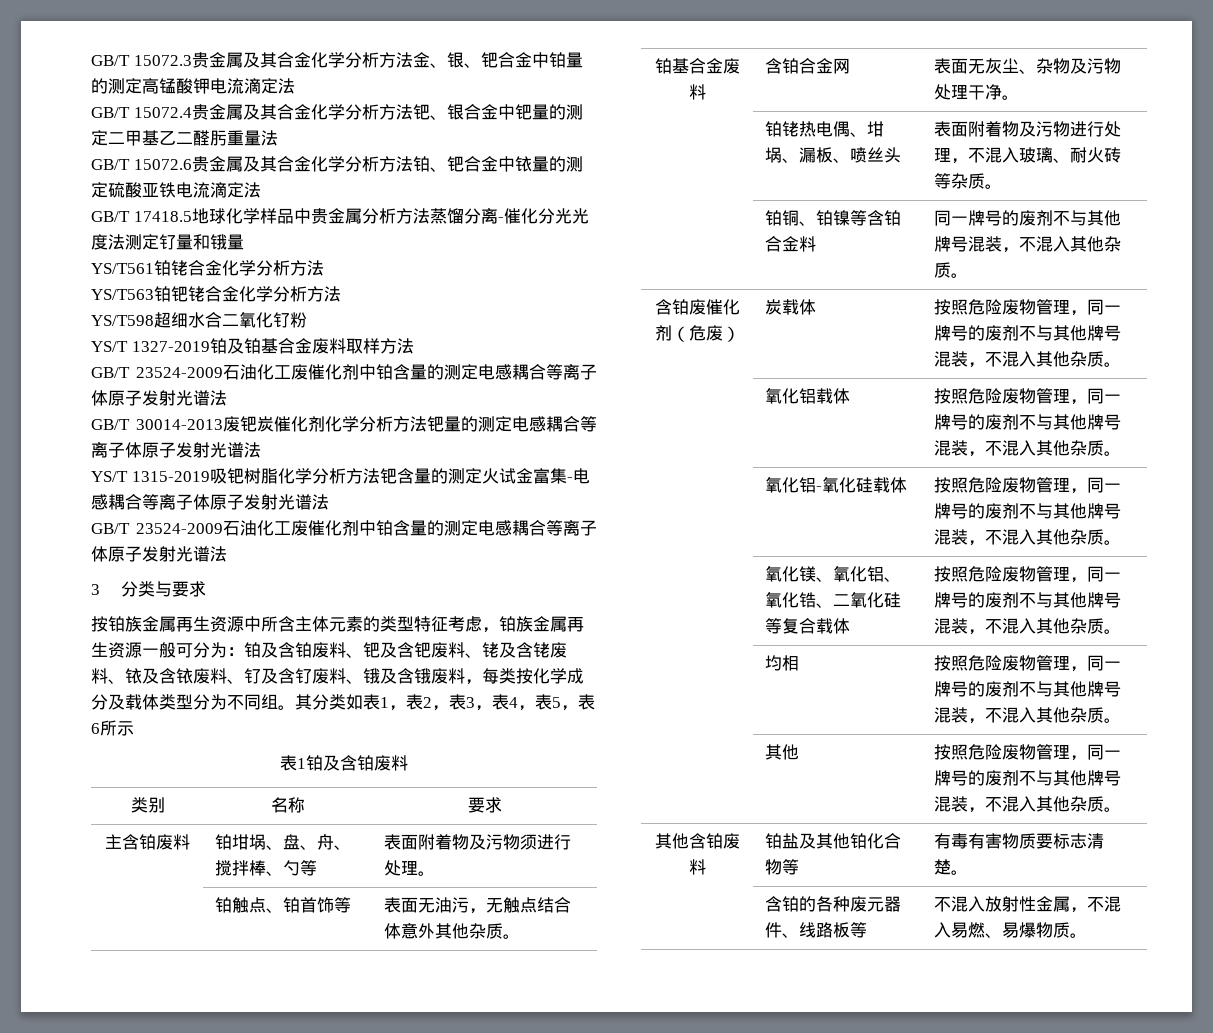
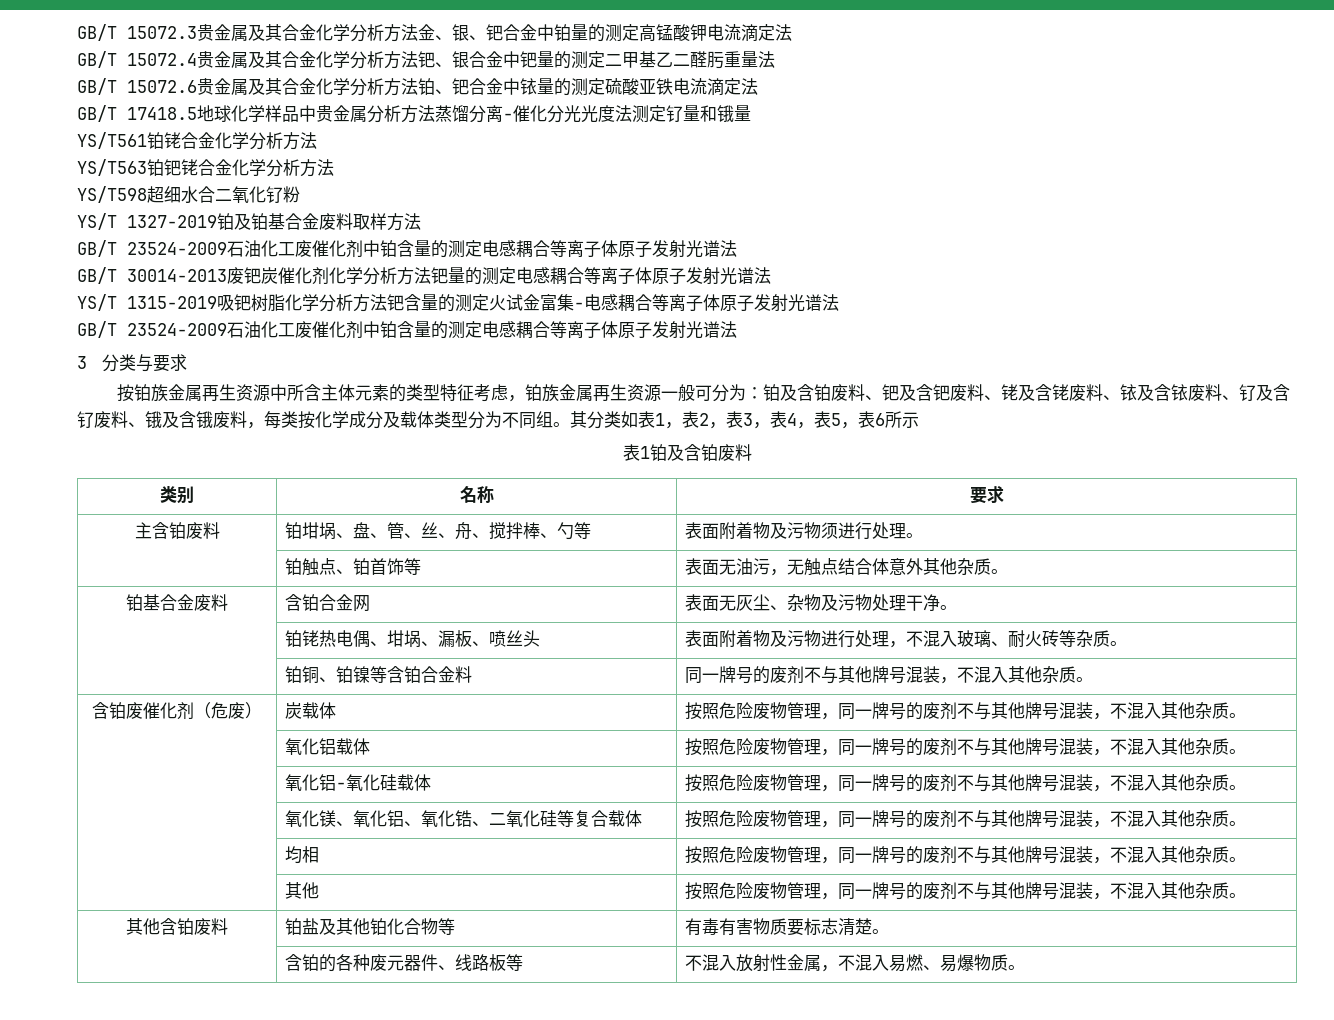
(318, 847) none -> [386,522,455,539] 管、丝、

